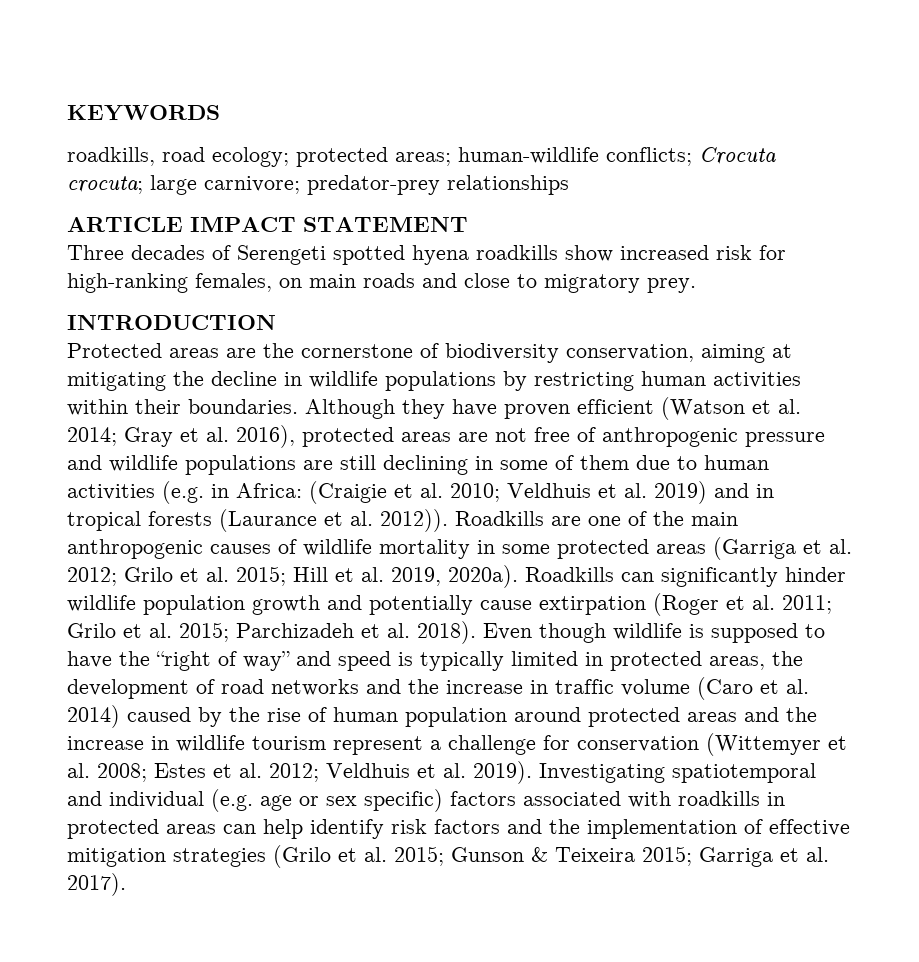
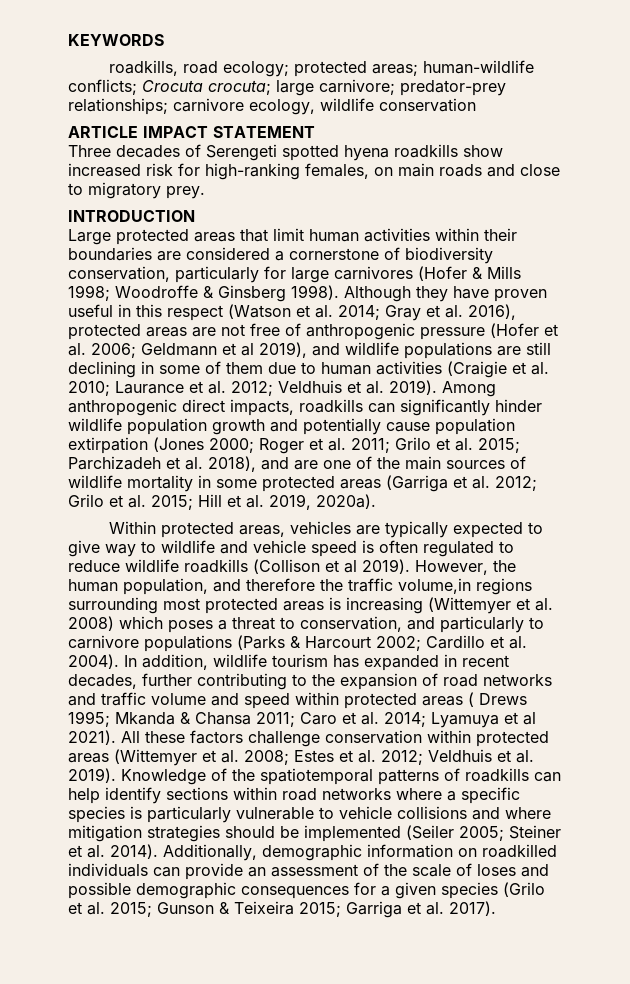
[447,175,569,195] relationships -> [68,98,476,115] relationships; carnivore ecology, wildlife conservation
[67,343,792,363] [67,371,801,391] [67,399,654,419] Protected areas are the cornerstone of biodiversity conservation, aiming at mitigating the decline in wildlife populations by restricting human activities within their boundaries. Although they have proven efficient -> [68,228,517,245] [68,247,493,264] [68,266,521,283] [68,285,547,302] [68,304,223,321] Large protected areas that limit human activities within their boundaries are considered a cornerstone of biodiversity conservation, particularly for large carnivores (Hofer & Mills 1998; Woodroffe & Ginsberg 1998). Although they have proven useful in this respect
(825, 439) none -> [490,323,558,338] [68,342,307,358] (Hofer et al. 2006; Geldmann et al 2019),
[162,481,302,504] (e.g. in Africa: -> (442, 368) none
[507,481,774,504] [67,509,544,532] Veldhuis et al. 2019) and in tropical forests (Laurance et al. 2012)). Roadkills -> [115,380,496,397] [68,399,542,416] [68,418,515,435] [68,437,520,454] [68,456,289,472] Laurance et al. 2012; Veldhuis et al. 2019). Among anthropogenic direct impacts, roadkills can significantly hinder wildlife population growth and potentially cause population extirpation (Jones 2000; Roger et al. 2011; Grilo et al. 2015; Parchizadeh et al. 2018), and
[67,539,271,559] anthropogenic causes -> [446,460,505,469] sources
[525,567,846,587] [67,593,832,616] [67,621,825,644] [67,651,803,671] [67,677,809,700] [67,705,817,728] [67,735,699,755] Roadkills can significantly hinder wildlife population growth and potentially cause extirpation (Roger et al. 2011; Grilo et al. 2015; Parchizadeh et al. 2018). Even though wildlife is supposed to have the “right of way” and speed is typically limited in protected areas, the development of road networks and the increase in traffic volume (Caro et al. 2014) caused by the rise of human population around protected areas and the increase in wildlife tourism represent a challenge for conservation -> [108,521,543,538] [68,540,514,557] [68,559,516,575] [68,578,532,595] [68,597,553,614] [68,616,544,633] [68,635,527,652] [68,654,509,671] [68,673,552,690] [68,692,527,709] [68,711,536,728] [68,730,549,747] [68,753,109,763] // Within protected areas, vehicles are typically expected to give way to wildlife and vehicle speed is often regulated to reduce wildlife roadkills (Collison et al 2019). However, the human population, and therefore the traffic volume,in regions surrounding most protected areas is increasing (Wittemyer et al. 2008) which poses a threat to conservation, and particularly to carnivore populations (Parks & Harcourt 2002; Cardillo et al. 2004). In addition, wildlife tourism has expanded in recent decades, further contributing to the expansion of road networks and traffic volume and speed within protected areas ( Drews 1995; Mkanda & Chansa 2011; Caro et al. 2014; Lyamuya et al 2021). All these factors challenge conservation within protected areas
[539,763,816,783] [67,789,785,812] [67,819,850,839] [67,848,266,867] Investigating spatiotemporal and individual (e.g. age or sex specific) factors associated with roadkills in protected areas can help identify risk factors and the implementation of effective mitigation strategies -> [121,768,561,785] [68,787,520,804] [68,806,551,823] [68,825,561,842] [68,844,557,861] [68,863,549,880] [68,882,498,899] Knowledge of the spatiotemporal patterns of roadkills can help identify sections within road networks where a specific species is particularly vulnerable to vehicle collisions and where mitigation strategies should be implemented (Seiler 2005; Steiner et al. 2014). Additionally, demographic information on roadkilled individuals can provide an assessment of the scale of loses and possible demographic consequences for a given species

